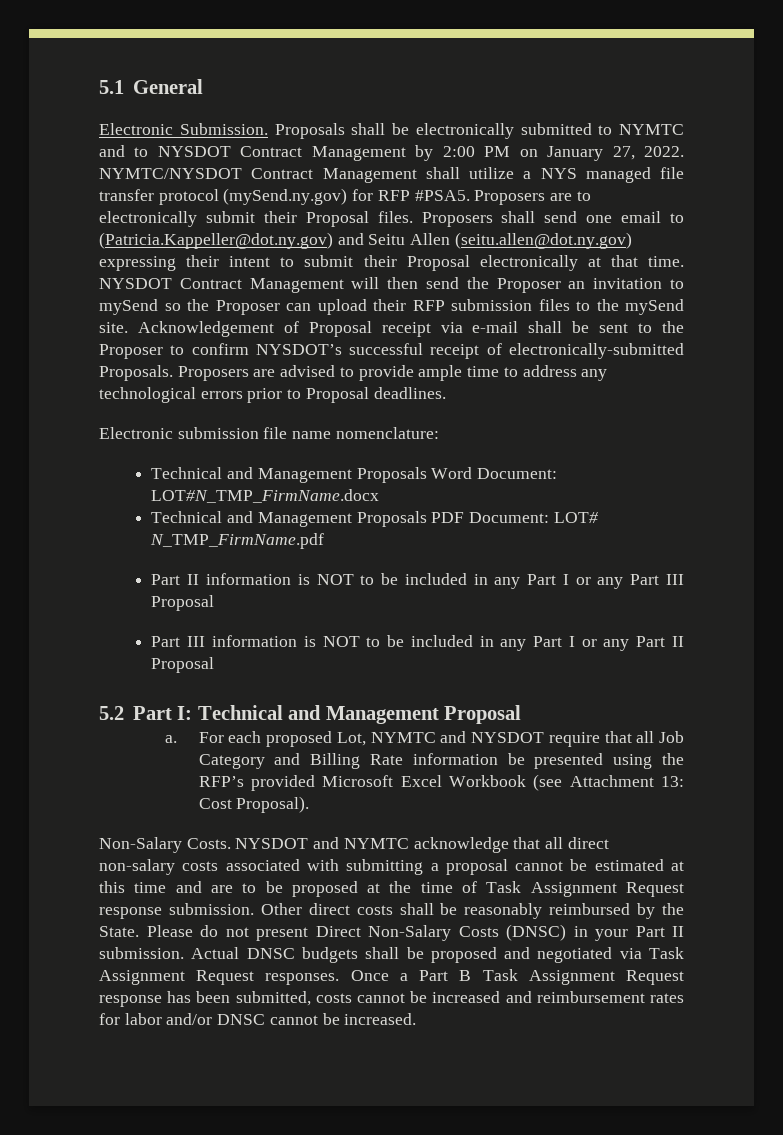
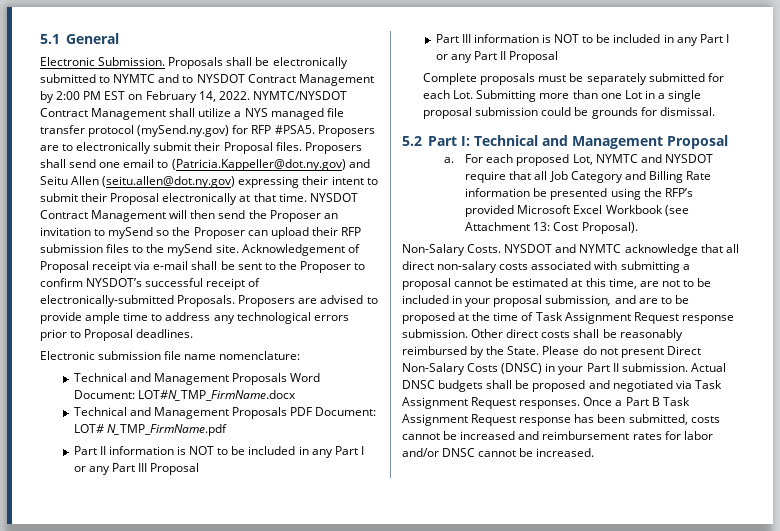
[519,146,635,161] on January 27, -> [104,91,216,103] EST on February 14,
(215, 665) none -> [423,73,724,85] [423,90,702,102] [423,107,715,119] // Complete proposals must be separately submitted for each Lot. Submitting more than one Lot in a single proposal submission could be grounds for dismissal.
[134,882,167,893] time -> [608,278,712,289] [402,295,612,307] time, are not to be included in your proposal submission,

